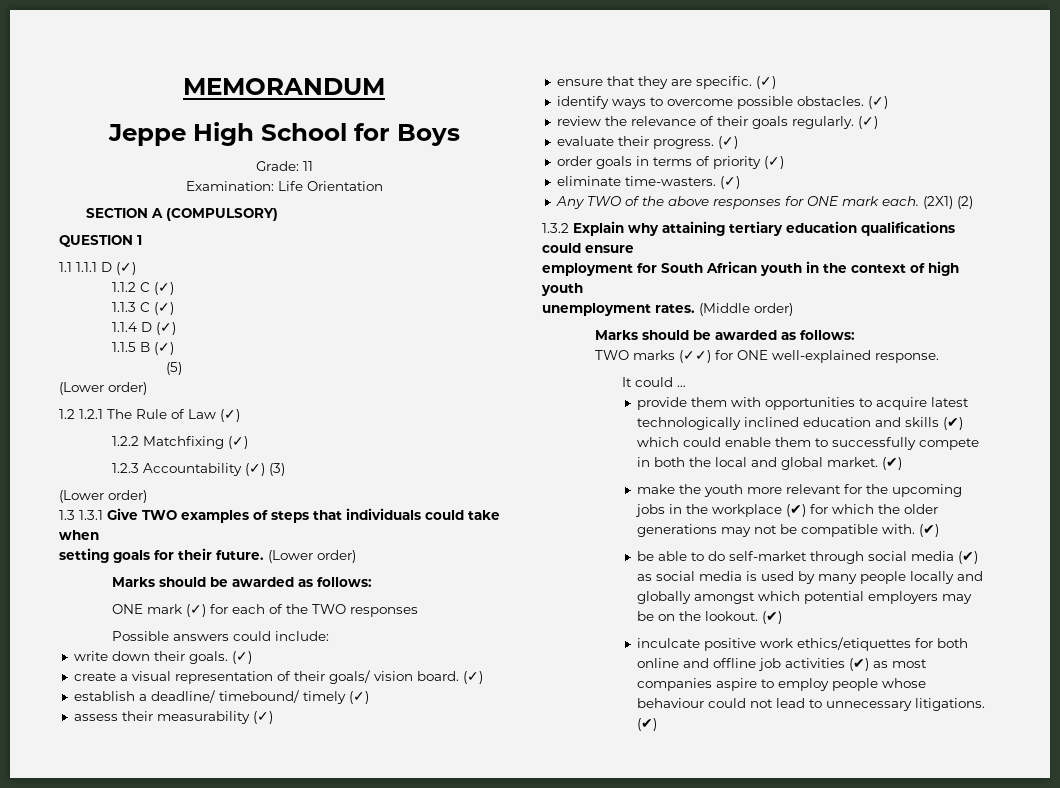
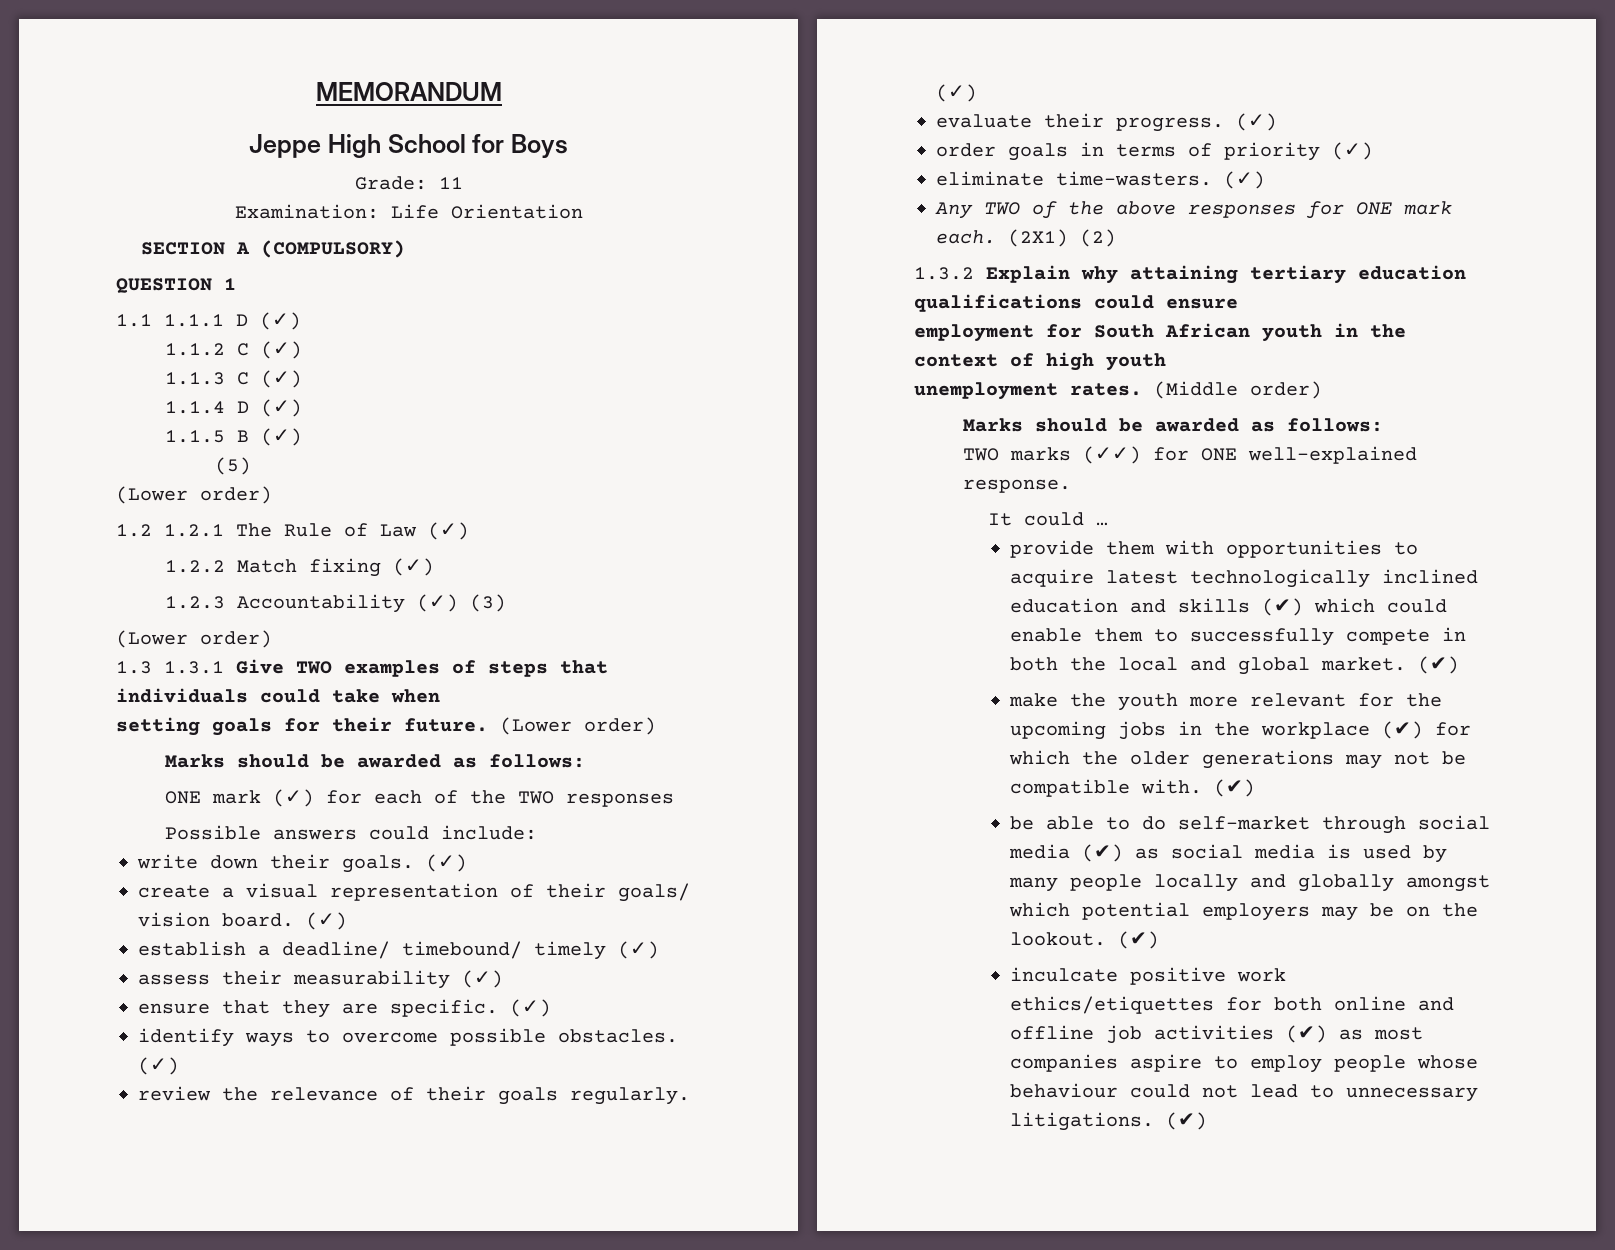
[143,436,225,449] Matchfixing -> [237,558,382,577] Match fixing

